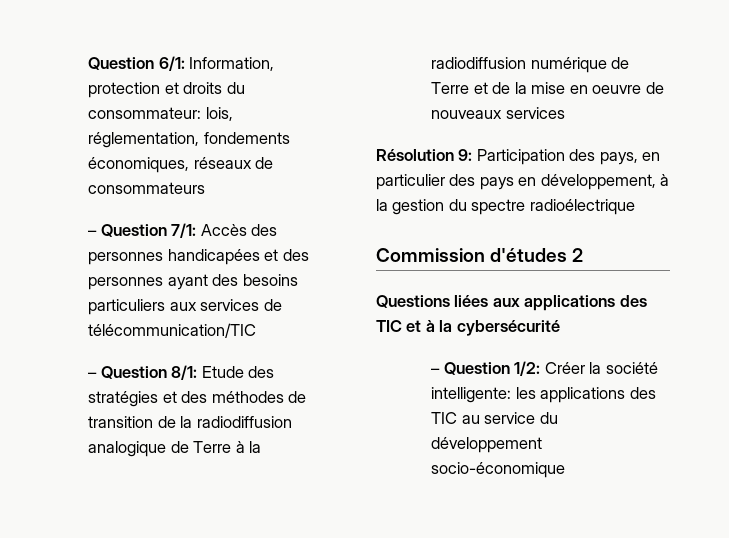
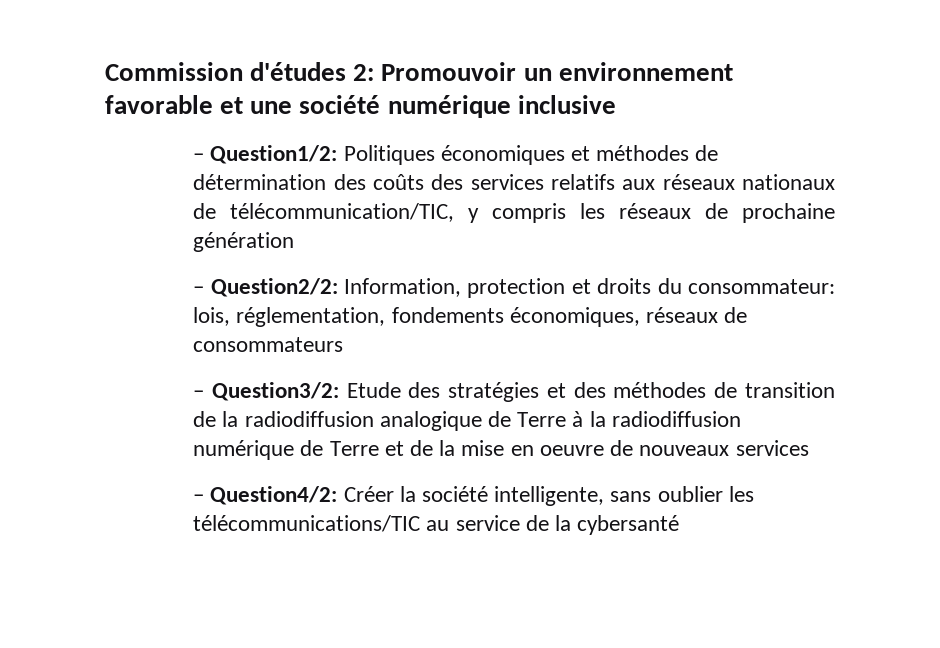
[88,56,185,71] Question 6/1: -> [105,62,733,81] [105,95,616,118] [193,145,719,165] [193,174,835,190] [193,203,835,223] [193,232,295,252] [193,278,338,297] Commission d'études 2: Promouvoir un environnement favorable et une société numérique inclusive // – Question1/2: Politiques économiques et méthodes de détermination des coûts des services relatifs aux réseaux nationaux de télécommunication/TIC, y compris les réseaux de prochaine génération // – Question2/2:
[100,223,278,238] [88,249,309,265] [88,274,298,290] [88,299,282,315] [88,323,257,338] [88,365,198,380] Question 7/1: Accès des personnes handicapées et des personnes ayant des besoins particuliers aux services de télécommunication/TIC // – Question 8/1: -> [211,382,339,401] Question3/2:
[376,149,661,165] [376,174,670,190] [376,199,635,215] [376,248,584,262] [376,295,647,311] [376,320,560,336] [431,361,541,376] // Résolution 9: Participation des pays, en particulier des pays en développement, à la gestion du spectre radioélectrique // Commission d'études 2 // Questions liées aux applications des TIC et à la cybersécurité // – Question 1/2: -> [193,486,338,505] // – Question4/2:
[431,387,656,403] [431,412,558,424] [431,437,543,453] [431,462,566,478] intelligente: les applications des TIC au service du développement socio-économique -> [494,486,754,506] [193,515,680,535] intelligente, sans oublier les télécommunications/TIC au service de la cybersanté

